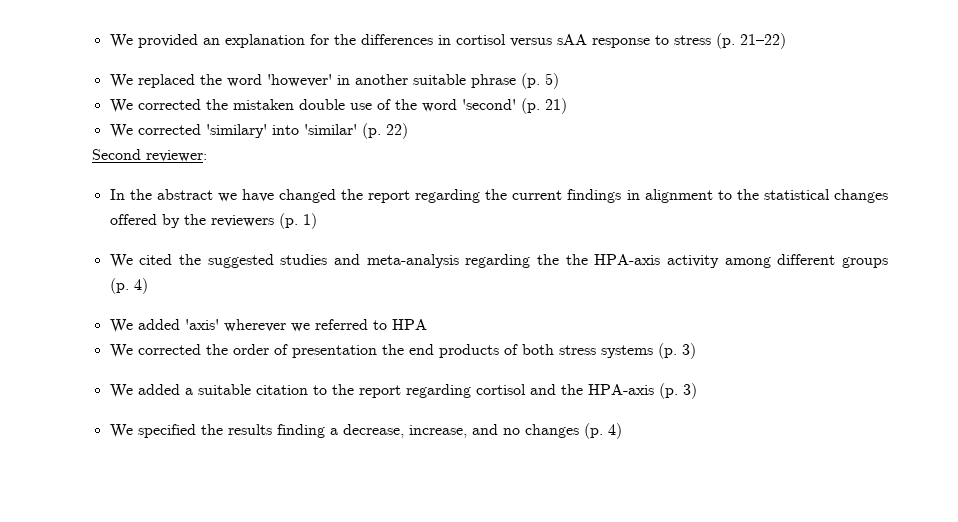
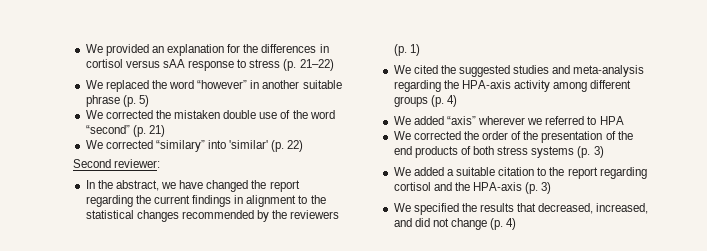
[266,74,332,87] 'however' -> [197,80,248,89] “however”
[461,99,516,110] 'second' -> [85,125,130,134] “second”
[205,124,267,138] 'similary' -> [156,140,206,152] “similary”
[156,189,213,200] abstract -> [116,180,160,191] abstract,
[109,214,157,225] offered -> [182,210,255,219] recommended
[565,254,588,265] the -> (459, 84) none
[184,319,219,330] 'axis' -> [447,116,477,125] “axis”
[291,345,377,358] presentation -> [523,131,616,143] the presentation of
[276,424,579,438] finding a decrease, increase, and no changes -> [517,203,649,214] [393,218,488,230] that decreased, increased, and did not change

